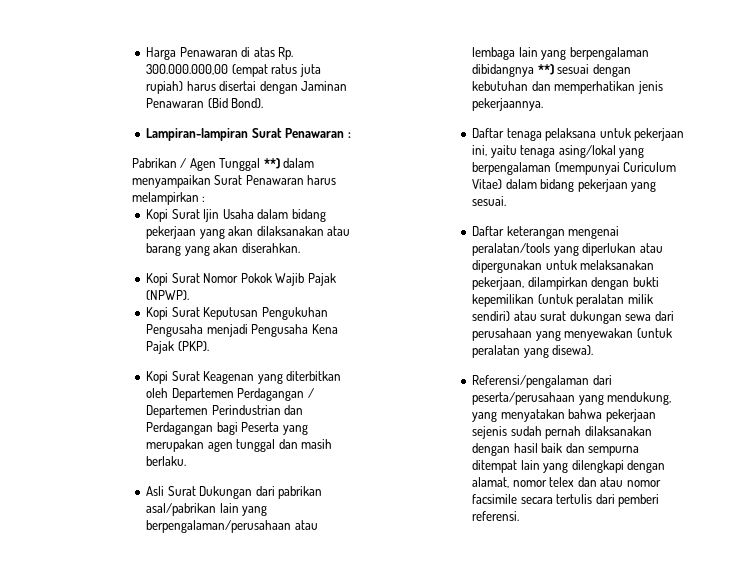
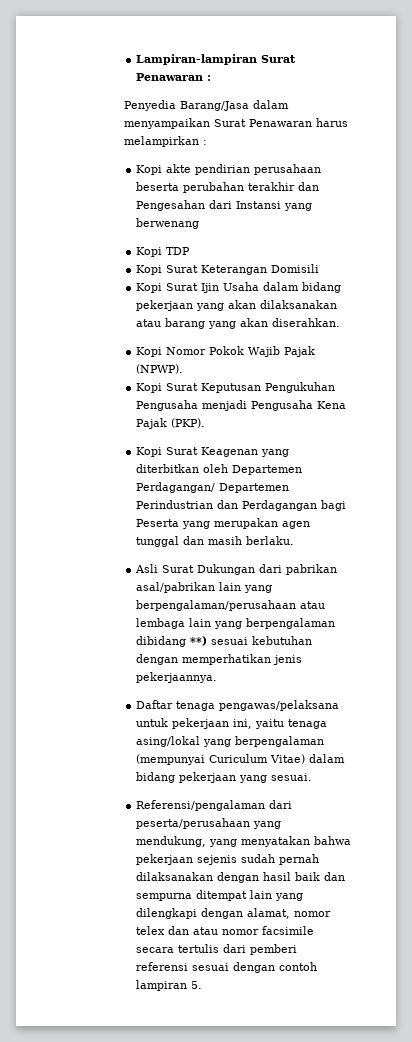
[146,47,294,60] [146,64,321,77] [146,81,348,94] [146,98,264,108] Harga Penawaran di atas Rp. 300.000.000,00 (empat ratus juta rupiah) harus disertai dengan Jaminan Penawaran (Bid Bond). // -> (136, 59) none
[131,158,280,171] Pabrikan / Agen Tunggal **) -> [124,100,250,111] Penyedia Barang/Jasa
(206, 199) none -> [136,164,322,175] [136,182,320,193] [136,200,313,211] [136,218,200,229] [136,247,191,257] [136,264,320,275] // Kopi akte pendirian perusahaan beserta perubahan terakhir dan Pengesahan dari Instansi yang berwenang // Kopi TDP // Kopi Surat Keterangan Domisili
[171,273,200,283] Surat -> (163, 352) none
[237,388,314,401] Perdagangan / -> [136,482,216,493] Perdagangan/
[472,64,535,77] dibidangnya -> [136,636,187,647] dibidang
[592,64,631,77] [472,81,551,91] dengan kebutuhan dan -> [252,636,313,645] [136,654,179,665] kebutuhan dengan
[545,128,597,141] pelaksana -> [219,700,340,711] pengawas/pelaksana
[472,226,620,239] [472,243,663,256] [472,260,655,273] [472,277,659,290] [472,294,653,307] [472,311,674,324] [472,328,672,341] [472,345,594,358] // Daftar keterangan mengenai peralatan/tools yang diperlukan atau dipergunakan untuk melaksanakan pekerjaan, dilampirkan dengan bukti kepemilikan (untuk peralatan milik sendiri) atau surat dukungan sewa dari perusahaan yang menyewakan (untuk peralatan yang disewa). -> (313, 777) none
[472,511,520,521] referensi. -> [136,962,318,973] [136,980,203,991] referensi sesuai dengan contoh lampiran 5.

